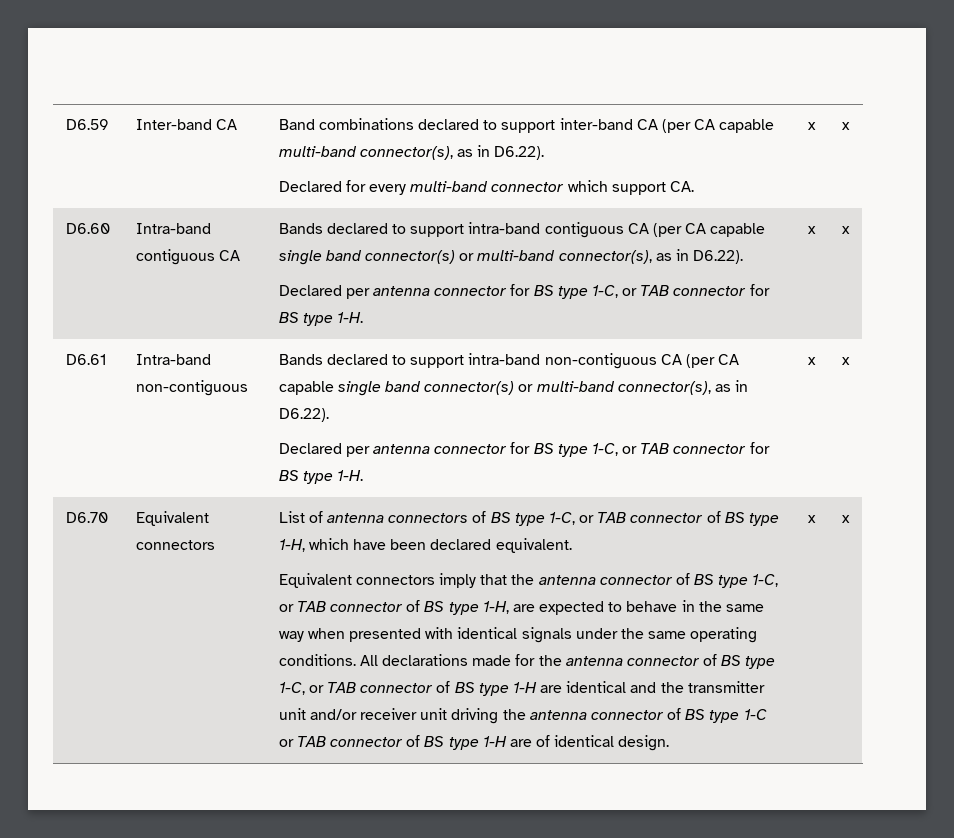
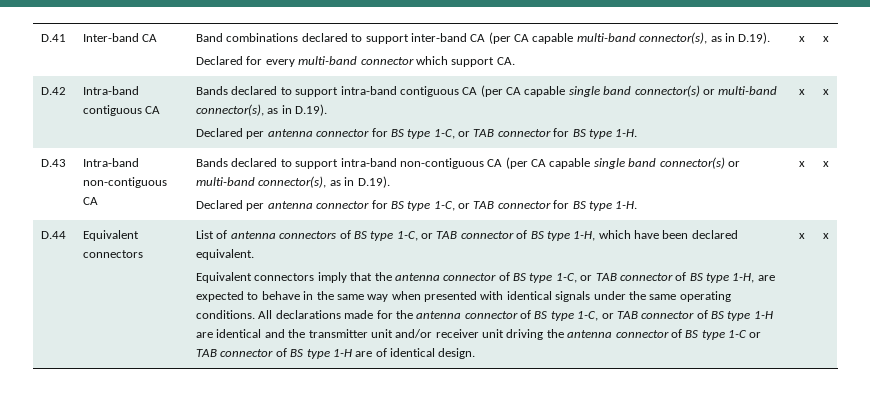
[65,119,109,130] D6.59 -> [41,34,67,42] D.41
[494,146,545,160] D6.22). -> [738,32,771,44] D.19).
[65,223,110,234] D6.60 -> [41,87,67,95] D.42
[693,250,744,264] D6.22). -> [295,104,328,116] D.19).
[65,354,106,365] D6.61 -> [41,159,67,167] D.43
(248, 388) none -> [83,197,99,205] CA
[278,408,329,422] D6.22). -> [357,176,390,188] D.19).
[65,512,108,523] D6.70 -> [41,231,67,239] D.44

